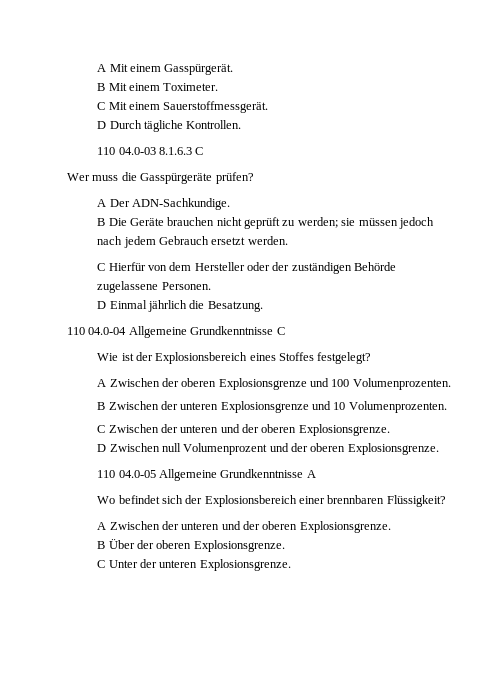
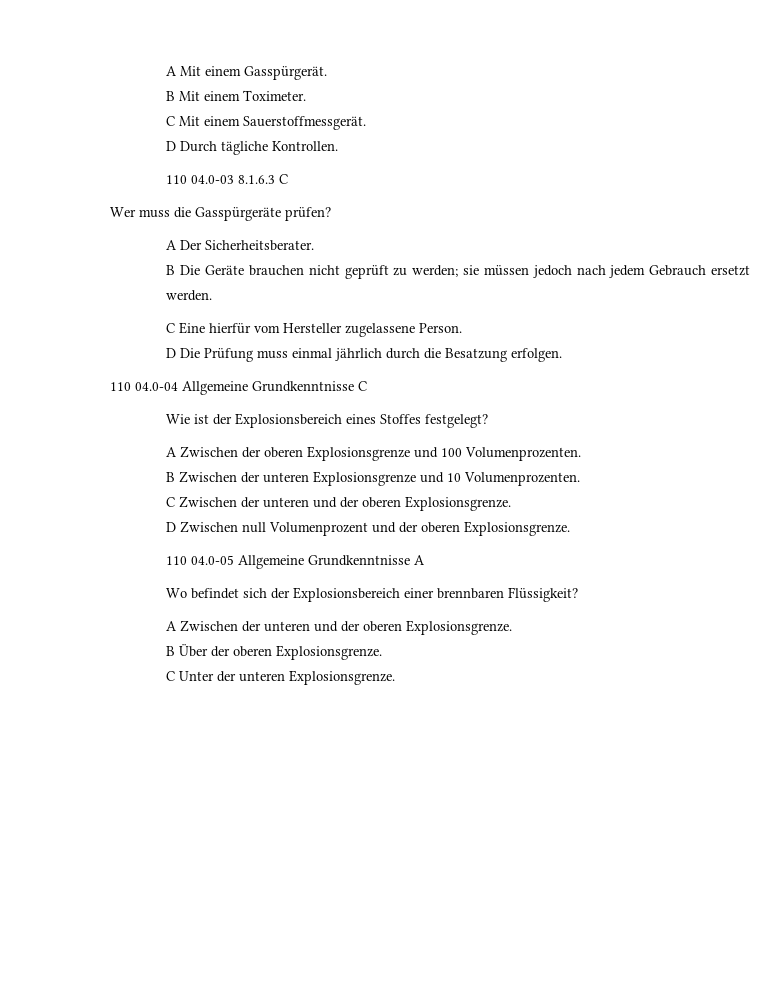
[131,198,230,210] ADN-Sachkundige. -> [205,240,315,251] Sicherheitsberater.
[108,262,397,274] [97,281,211,293] [97,300,263,312] Hierfür von dem Hersteller oder der zuständigen Behörde zugelassene Personen. // D Einmal jährlich die Besatzung. -> [179,322,463,337] [166,348,563,362] Eine hierfür vom Hersteller zugelassene Person. // D Die Prüfung muss einmal jährlich durch die Besatzung erfolgen.

